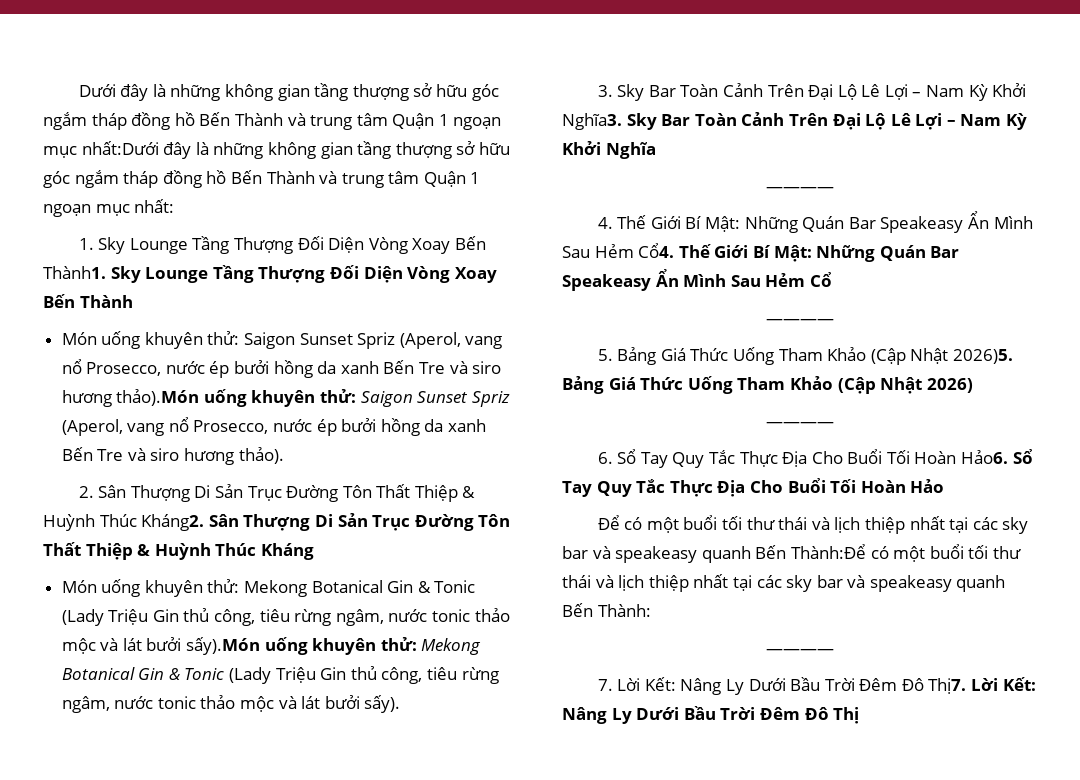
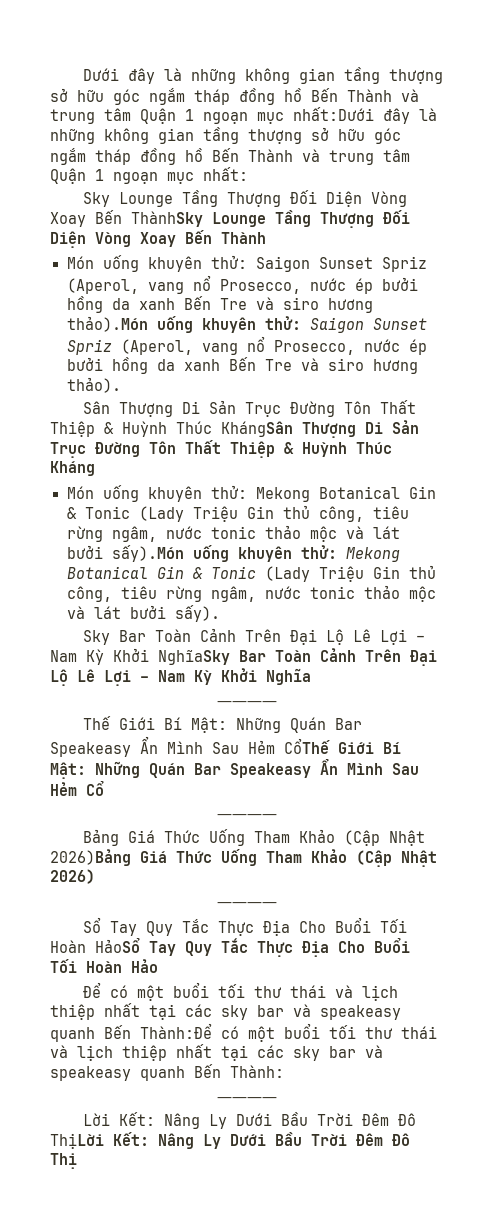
[78,236,486,254] [43,266,141,283] 1. Sky Lounge Tầng Thượng Đối Diện Vòng Xoay Bến Thành1. Sky -> [82,190,407,207] [50,210,203,227] Sky Lounge Tầng Thượng Đối Diện Vòng Xoay Bến ThànhSky
[78,486,94,498] 2. -> (121, 385) none
[141,514,239,531] Kháng2. Sân -> [221,421,293,437] KhángSân
[597,85,613,97] 3. -> (220, 613) none
[562,113,657,130] Nghĩa3. Sky -> [158,650,230,665] NghĩaSky
[597,217,613,229] 4. -> (277, 703) none
[638,243,711,258] Cổ4. Thế -> [284,738,330,754] CổThế
[597,347,1013,365] [562,376,604,394] 5. Bảng Giá Thức Uống Tham Khảo (Cập Nhật 2026)5. Bảng -> [82,829,425,846] [50,849,131,866] Bảng Giá Thức Uống Tham Khảo (Cập Nhật 2026)Bảng
[597,452,613,464] 6. -> (277, 904) none
[961,449,1033,464] Hảo6. Sổ -> [95,938,140,953] HảoSổ
[597,677,999,695] 7. Lời Kết: Nâng Ly Dưới Bầu Trời Đêm Đô Thị7. Lời -> [82,1112,416,1129] [50,1133,104,1149] Lời Kết: Nâng Ly Dưới Bầu Trời Đêm Đô ThịLời

